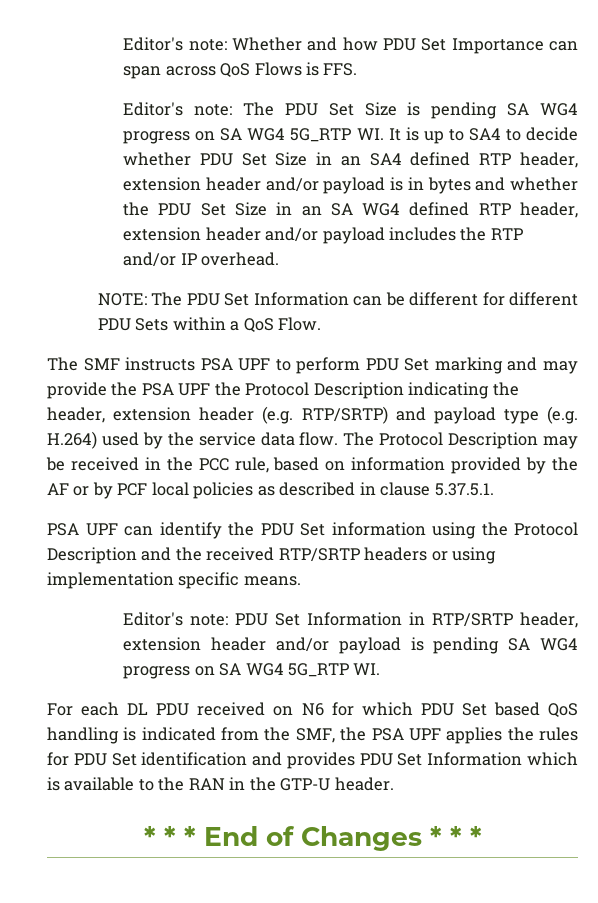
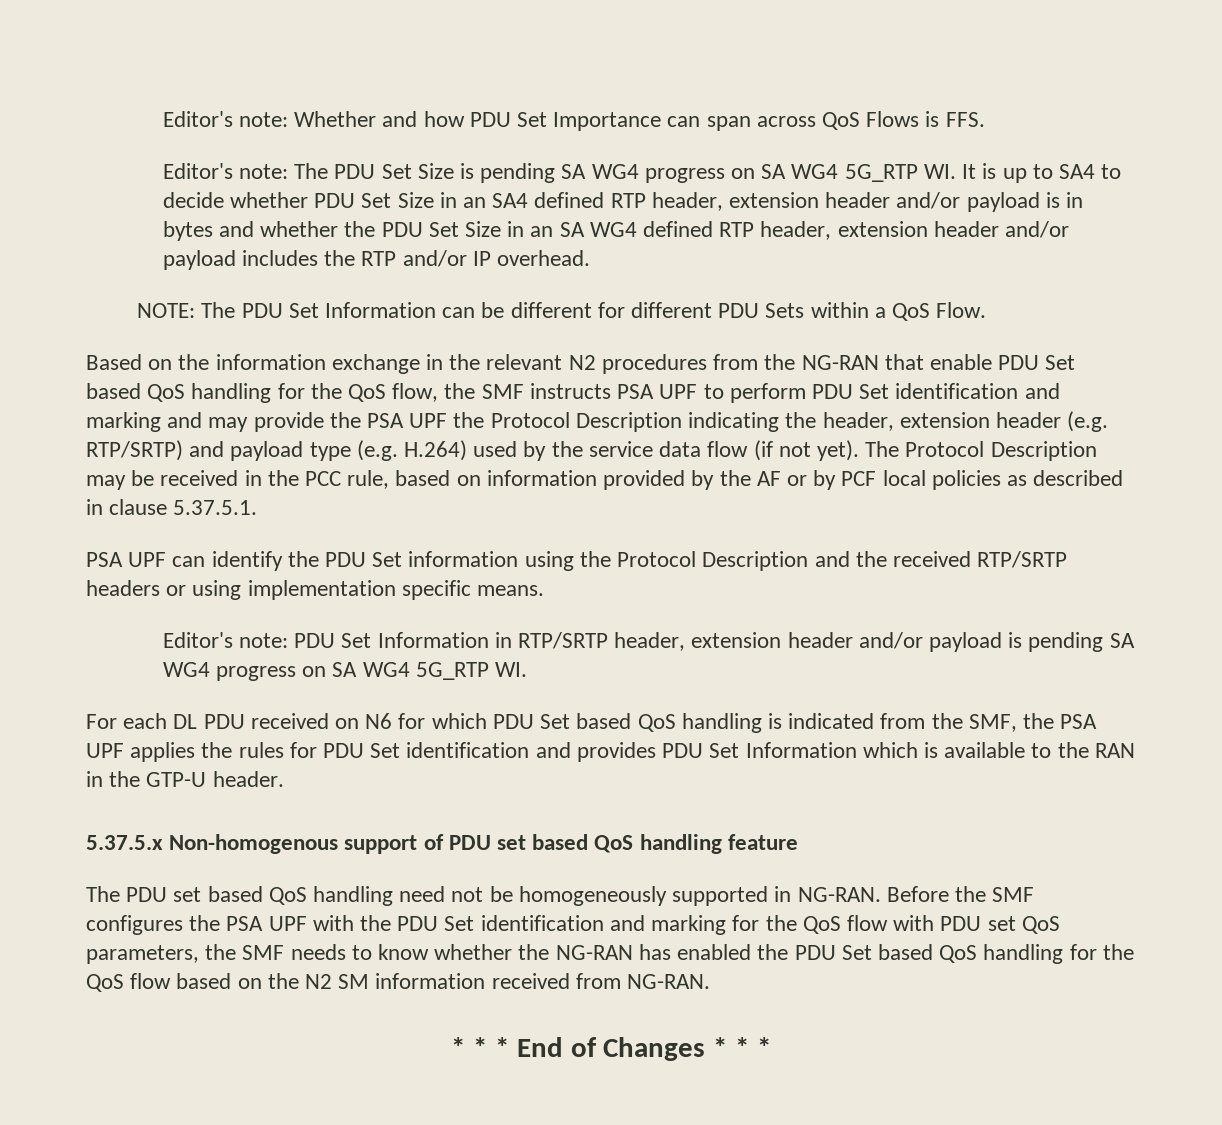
[47,357,78,371] The -> [86,354,1076,374] [86,383,476,403] Based on the information exchange in the relevant N2 procedures from the NG-RAN that enable PDU Set based QoS handling for the QoS flow, the
(430, 364) none -> [895,383,1060,399] identification and
[299,432,339,446] flow. -> [707,440,859,461] flow (if not yet).
(394, 784) none -> [86,834,798,854] [86,886,1035,906] [86,915,1060,935] [86,944,1134,964] [86,973,711,992] // 5.37.5.x Non-homogenous support of PDU set based QoS handling feature // The PDU set based QoS handling need not be homogeneously supported in NG-RAN. Before the SMF configures the PSA UPF with the PDU Set identification and marking for the QoS flow with PDU set QoS parameters, the SMF needs to know whether the NG-RAN has enabled the PDU Set based QoS handling for the QoS flow based on the N2 SM information received from NG-RAN.

